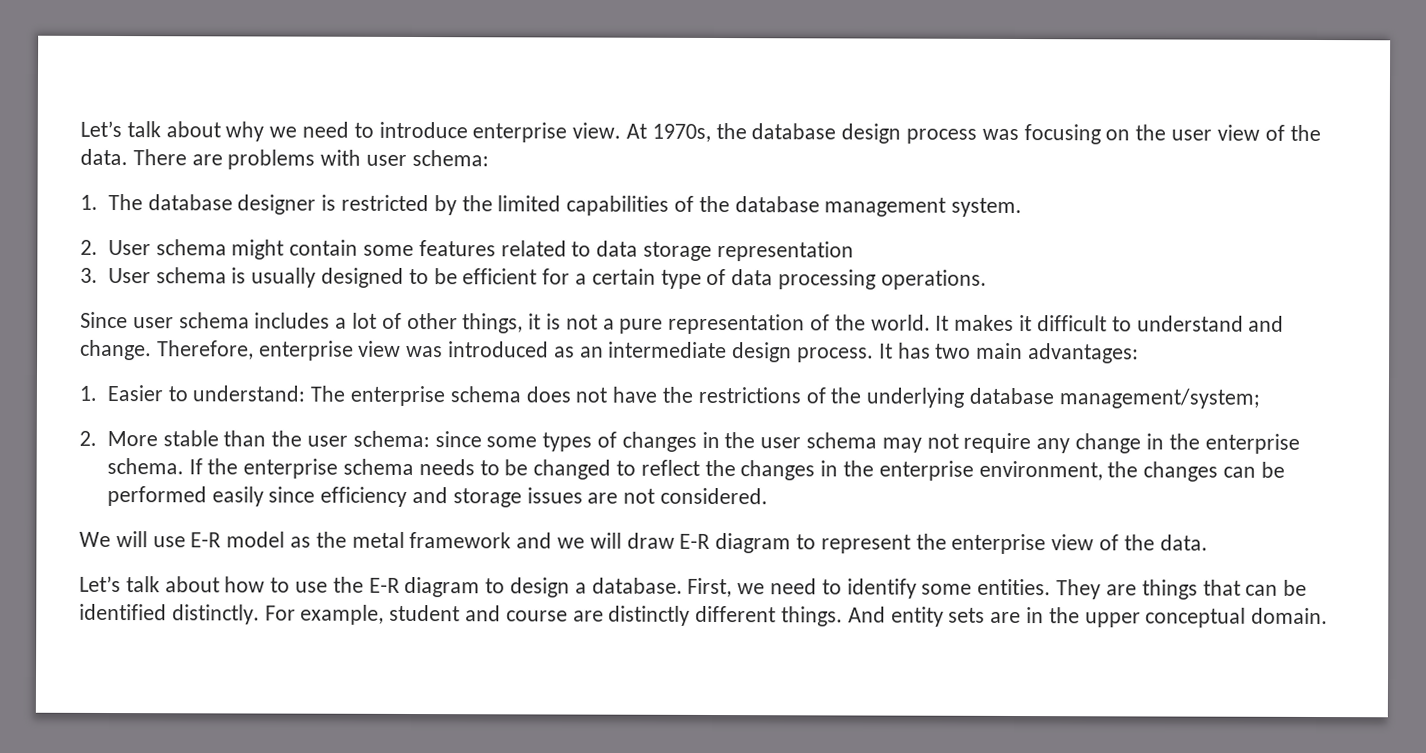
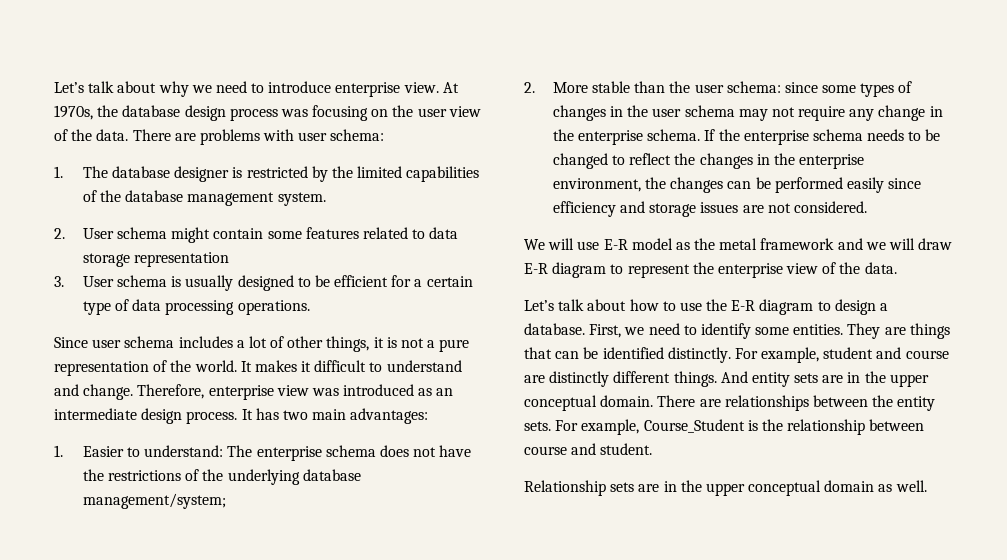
(1329, 616) none -> [657,395,936,411] [524,419,925,435] [524,443,653,455] [524,480,927,496] There are relationships between the entity sets. For example, Course_Student is the relationship between course and student. // Relationship sets are in the upper conceptual domain as well.

